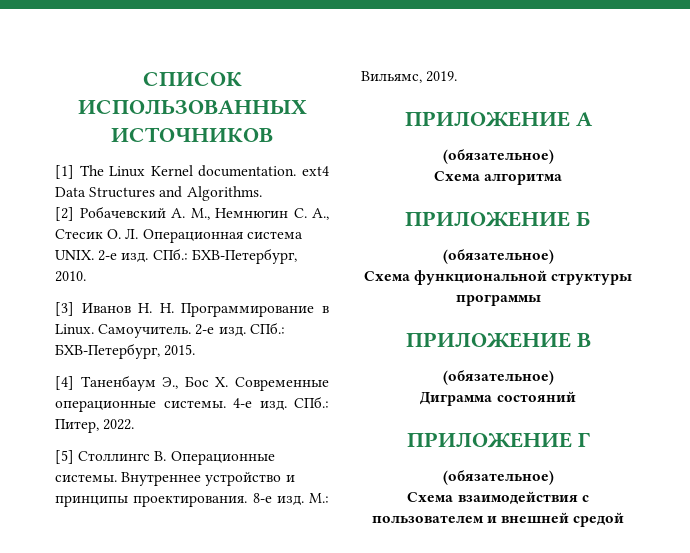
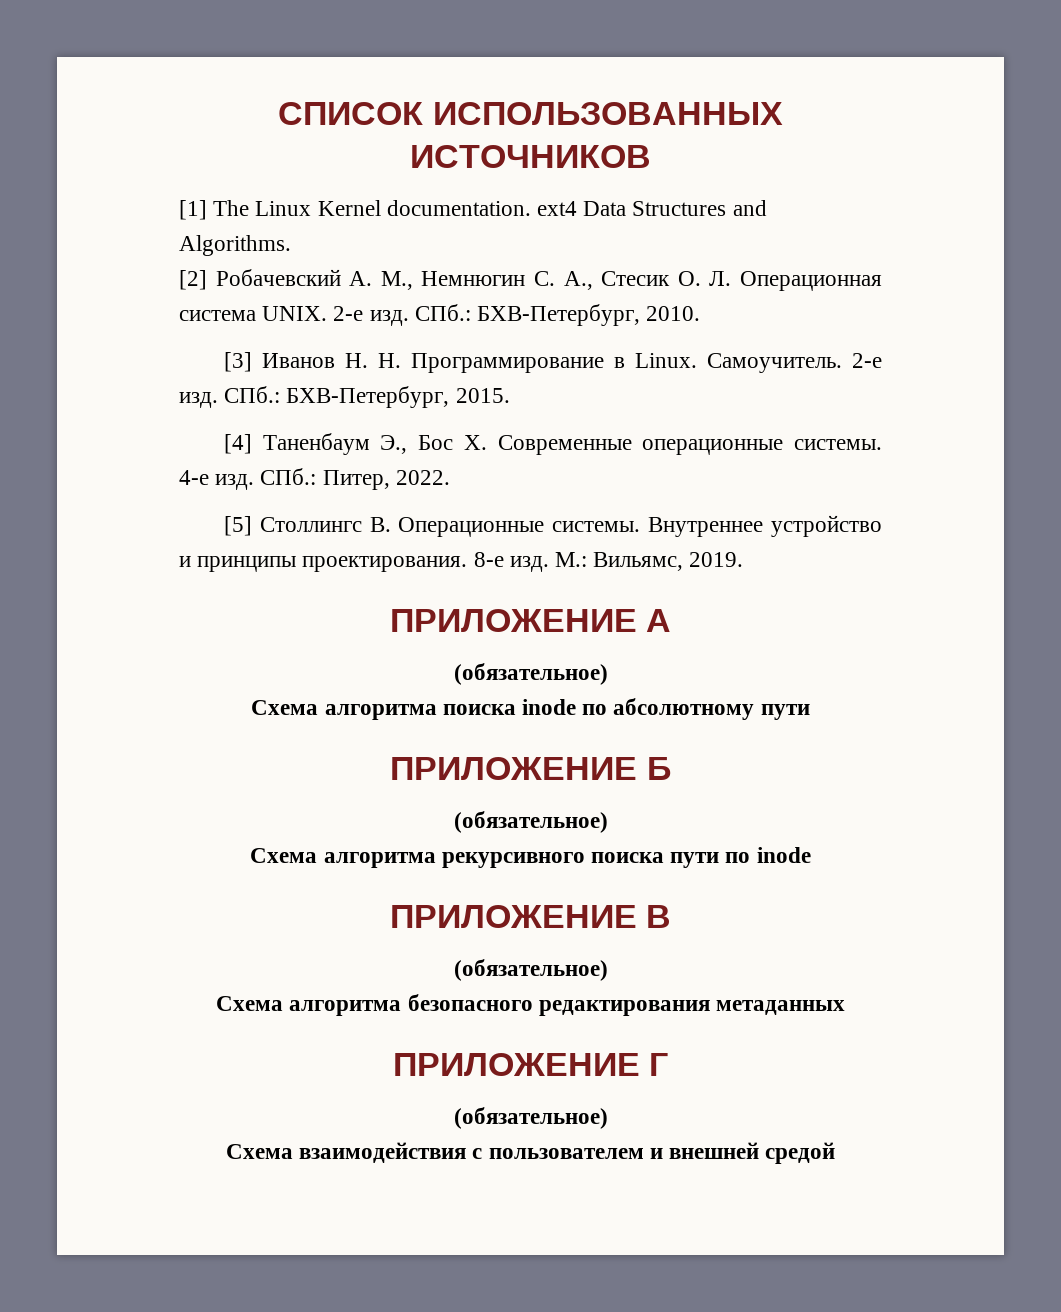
(563, 179) none -> [442,698,810,720] поиска inode по абсолютному пути
[414,270,633,285] [455,294,541,306] [405,332,591,348] [442,370,554,385] [420,391,576,406] функциональной структуры программы // ПРИЛОЖЕНИЕ В // (обязательное) // Диграмма состояний -> [323,847,811,868] [389,905,672,928] [453,959,608,981] [216,994,845,1016] алгоритма рекурсивного поиска пути по inode // ПРИЛОЖЕНИЕ В // (обязательное) // Схема алгоритма безопасного редактирования метаданных

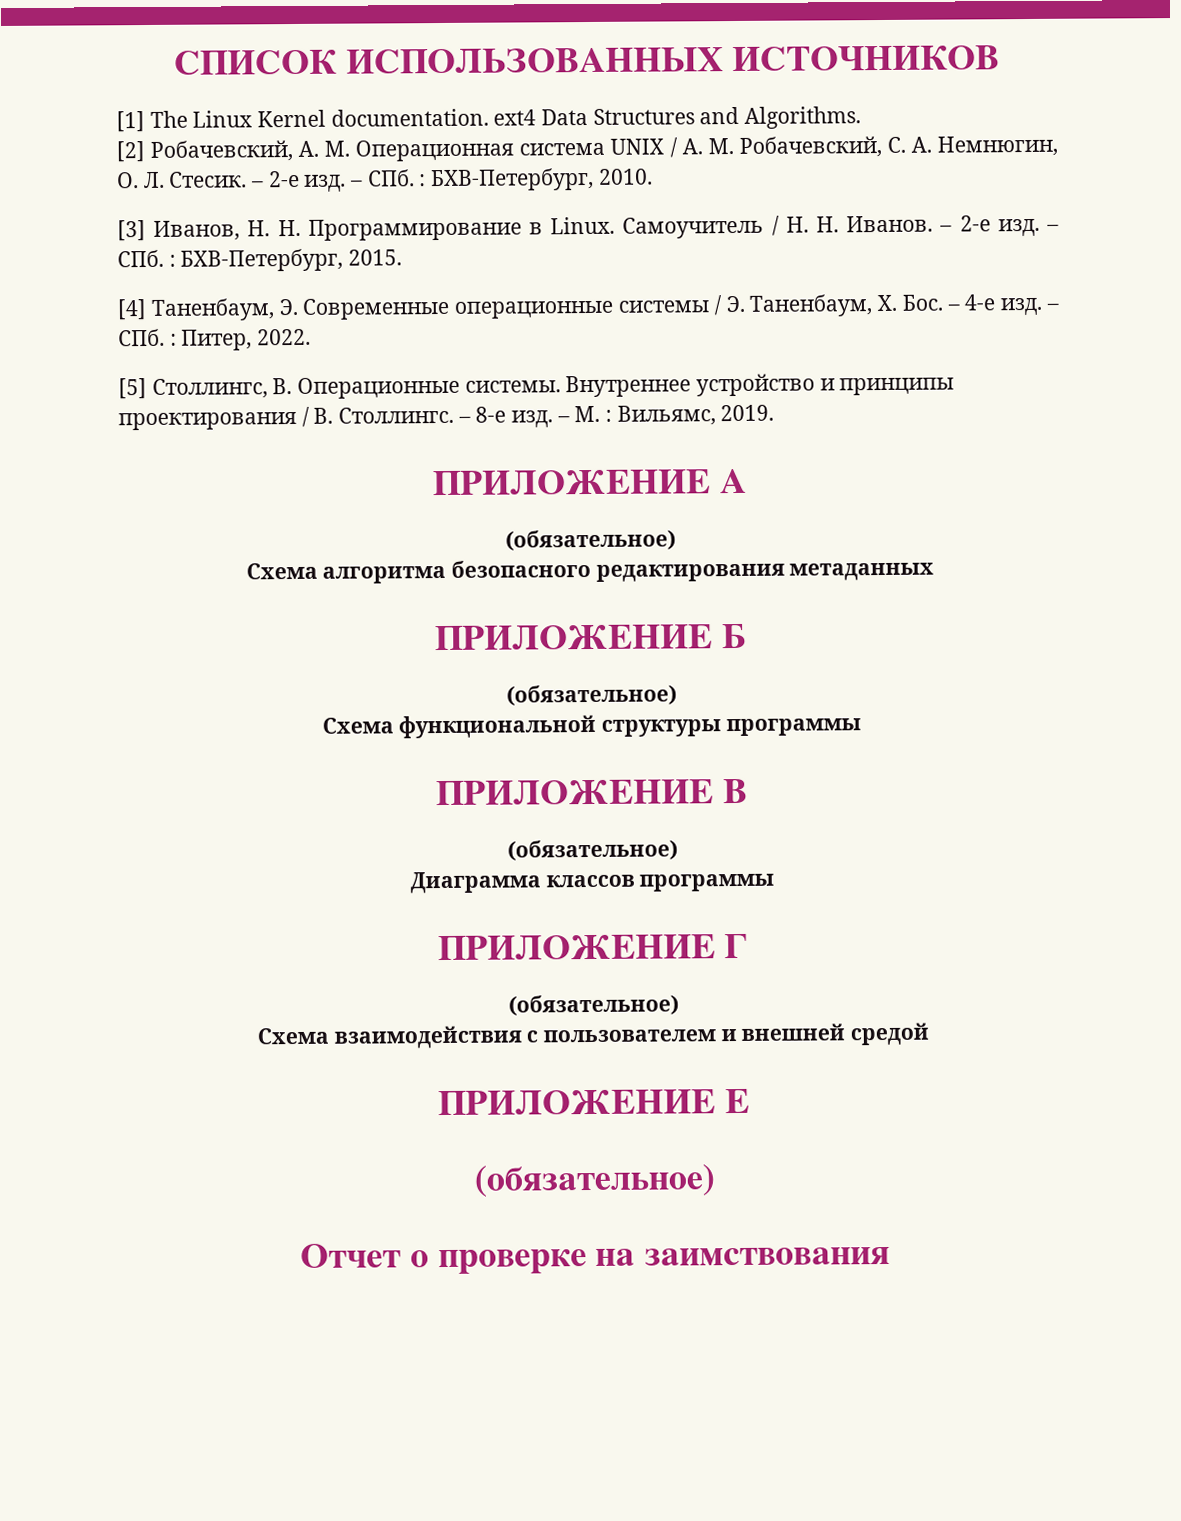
[215,269,883,291] [179,304,471,326] Робачевский А. М., Немнюгин С. А., Стесик О. Л. Операционная система UNIX. 2-е изд. СПб.: -> [150,135,1059,162] [116,169,427,192] Робачевский, А. М. Операционная система UNIX / А. М. Робачевский, С. А. Немнюгин, О. Л. Стесик. – 2-е изд. – СПб. :
[261,353,335,368] Иванов -> [153,220,241,241] Иванов,
[706,353,882,373] [179,386,510,408] [223,433,882,455] [179,468,317,490] Самоучитель. 2-е изд. СПб.: БХВ-Петербург, 2015. // [4] Таненбаум Э., Бос Х. Современные операционные системы. 4-е изд. СПб.: -> [622,215,1060,239] [117,248,403,272] [117,294,1060,321] [118,328,177,347] Самоучитель / Н. Н. Иванов. – 2-е изд. – СПб. : БХВ-Петербург, 2015. // [4] Таненбаум, Э. Современные операционные системы / Э. Таненбаум, Х. Бос. – 4-е изд. – СПб. :
[259,517,362,532] Столлингс -> [151,378,268,399] Столлингс,
[302,552,588,572] проектирования. 8-е изд. М.: -> [118,405,613,431] проектирования / В. Столлингс. – 8-е изд. – М. :
[442,698,810,720] поиска inode по абсолютному пути -> [451,559,935,582] безопасного редактирования метаданных
[323,847,811,868] [389,905,672,928] [453,959,608,981] [216,994,845,1016] алгоритма рекурсивного поиска пути по inode // ПРИЛОЖЕНИЕ В // (обязательное) // Схема алгоритма безопасного редактирования метаданных -> [398,713,861,739] [436,778,748,806] [506,839,678,861] [409,871,775,894] функциональной структуры программы // ПРИЛОЖЕНИЕ В // (обязательное) // Диаграмма классов программы
(836, 1153) none -> [438,1088,750,1116] [473,1164,715,1198] [300,1243,890,1275] // ПРИЛОЖЕНИЕ Е // (обязательное) // Отчет о проверке на заимствования

